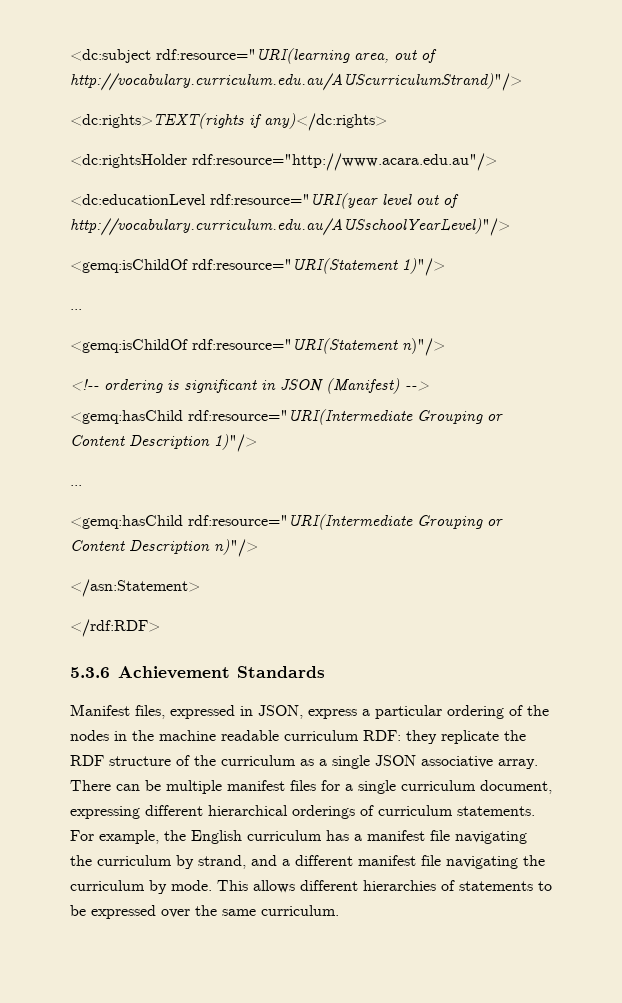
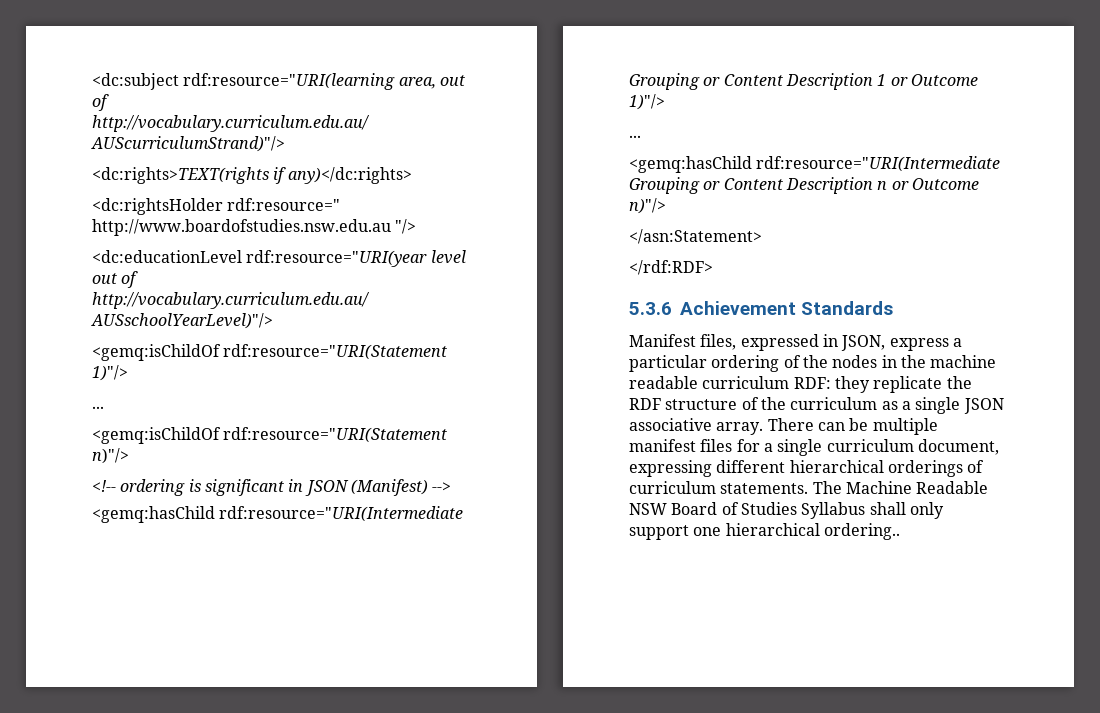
[192,153,497,171] rdf:resource="http://www.acara.edu.au"/> -> [227,198,341,211] [92,219,417,236] rdf:resource=" http://www.boardofstudies.nsw.edu.au "/>
(210, 442) none -> [877,74,978,86] 1 or Outcome
(210, 547) none -> [877,178,979,190] n or Outcome
[70,830,527,844] [70,855,545,869] [70,880,552,894] [70,905,339,919] For example, the English curriculum has a manifest file navigating the curriculum by strand, and a different manifest file navigating the curriculum by mode. This allows different hierarchies of statements to be expressed over the same curriculum. -> [812,481,989,494] [629,502,944,519] [629,523,900,540] The Machine Readable NSW Board of Studies Syllabus shall only support one hierarchical ordering..

